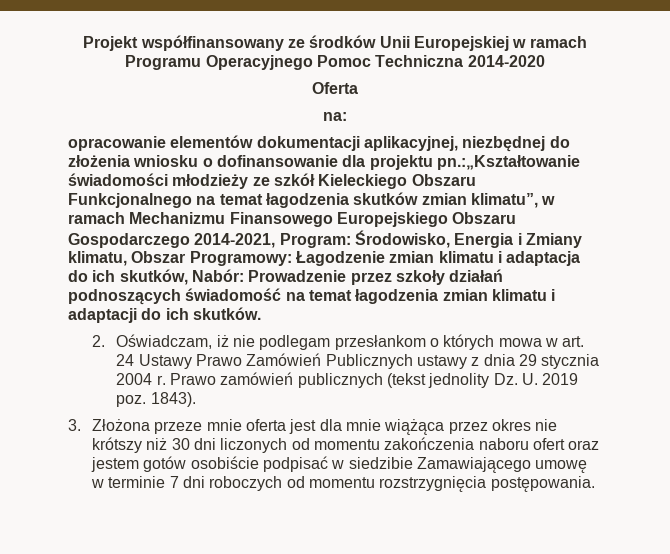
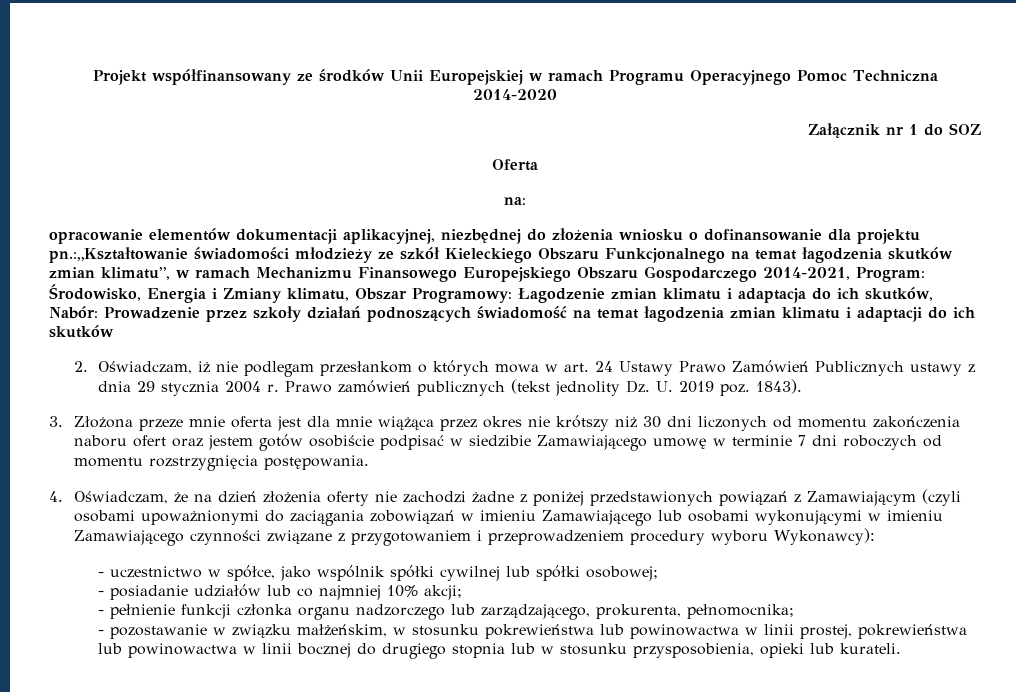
(545, 61) none -> [808,123,981,138] // Załącznik nr 1 do SOZ
[192,307,261,320] skutków. -> [49,325,114,338] skutków
(595, 484) none -> [49,489,961,506] [73,510,943,526] [73,528,875,546] [98,565,659,581] [98,584,463,600] [98,604,795,620] [98,624,968,639] [98,643,902,659] // 4. Oświadczam, że na dzień złożenia oferty nie zachodzi żadne z poniżej przedstawionych powiązań z Zamawiającym (czyli osobami upoważnionymi do zaciągania zobowiązań w imieniu Zamawiającego lub osobami wykonującymi w imieniu Zamawiającego czynności związane z przygotowaniem i przeprowadzeniem procedury wyboru Wykonawcy): // - uczestnictwo w spółce, jako wspólnik spółki cywilnej lub spółki osobowej; // - posiadanie udziałów lub co najmniej 10% akcji; // - pełnienie funkcji członka organu nadzorczego lub zarządzającego, prokurenta, pełnomocnika; // - pozostawanie w związku małżeńskim, w stosunku pokrewieństwa lub powinowactwa w linii prostej, pokrewieństwa lub powinowactwa w linii bocznej do drugiego stopnia lub w stosunku przysposobienia, opieki lub kurateli.

